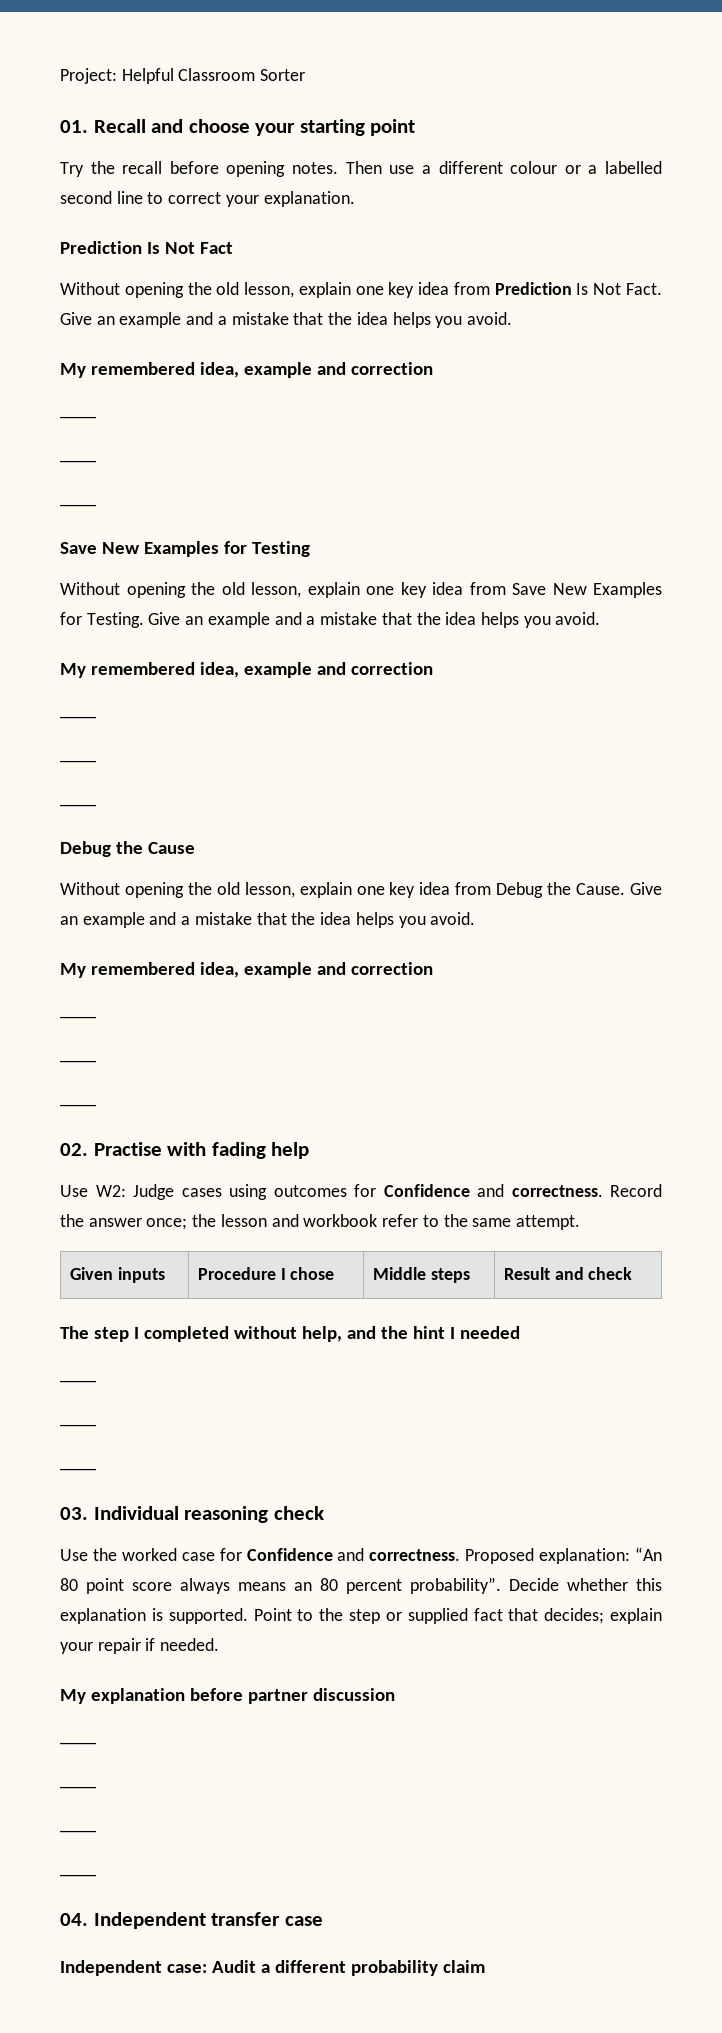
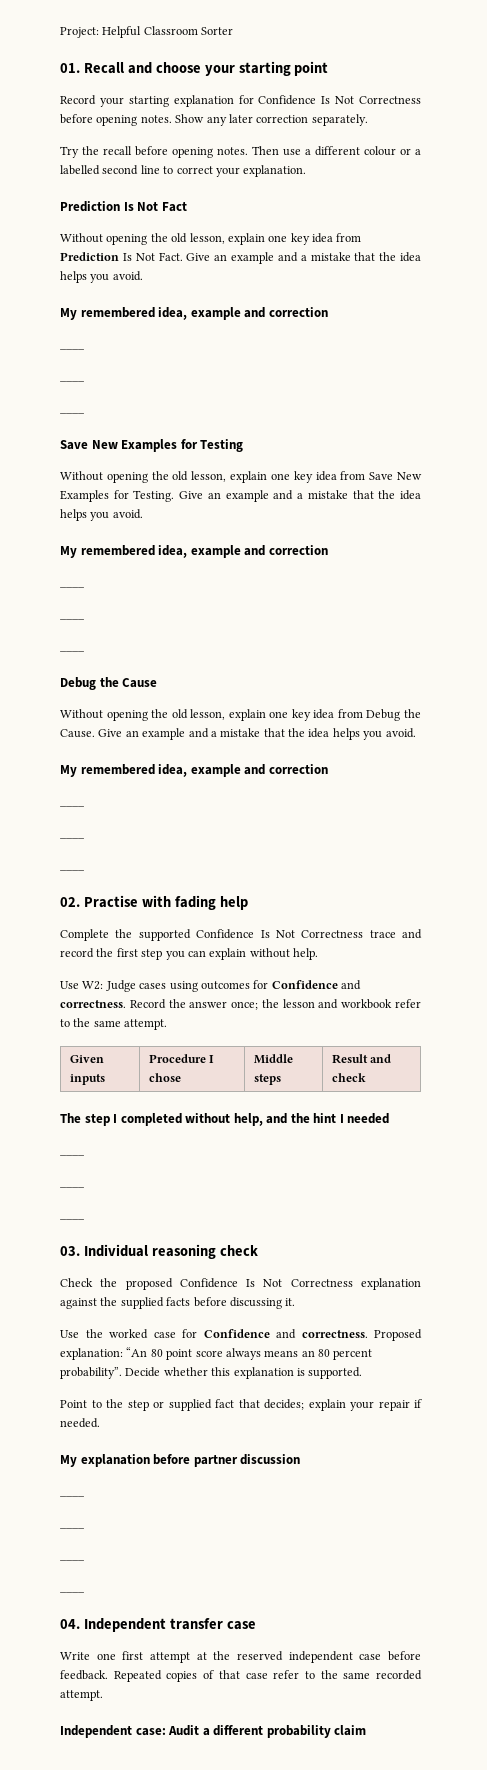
(416, 127) none -> [60,95,421,107] [60,114,368,126] // Record your starting explanation for Confidence Is Not Correctness before opening notes. Show any later correction separately.
(310, 1150) none -> [60,929,422,941] [60,948,318,960] // Complete the supported Confidence Is Not Correctness trace and record the first step you can explain without help.
(324, 1513) none -> [60,1278,421,1290] [60,1297,296,1309] // Check the proposed Confidence Is Not Correctness explanation against the supplied facts before discussing it.
(248, 1616) none -> (363, 1373) //
(323, 1921) none -> [60,1651,421,1663] [60,1670,422,1682] [60,1690,103,1701] // Write one first attempt at the reserved independent case before feedback. Repeated copies of that case refer to the same recorded attempt.

